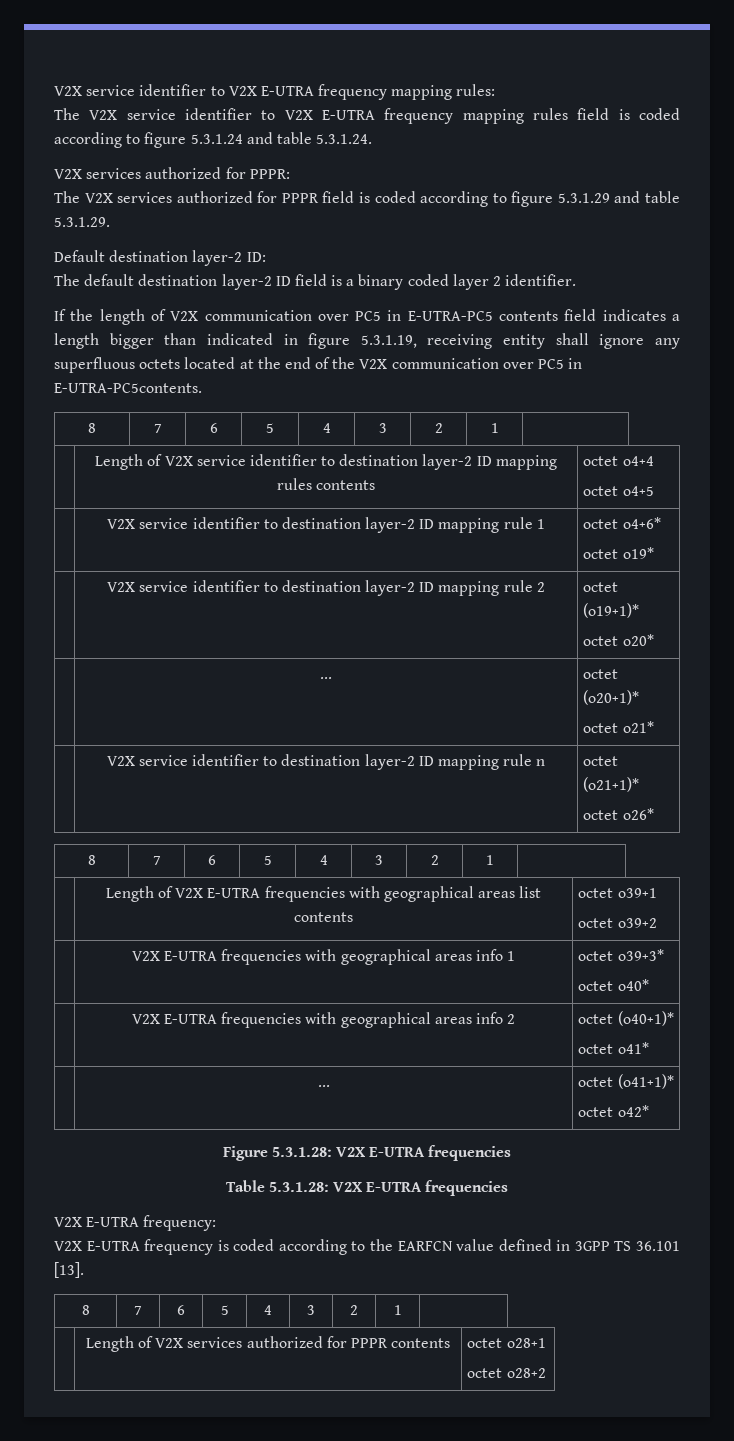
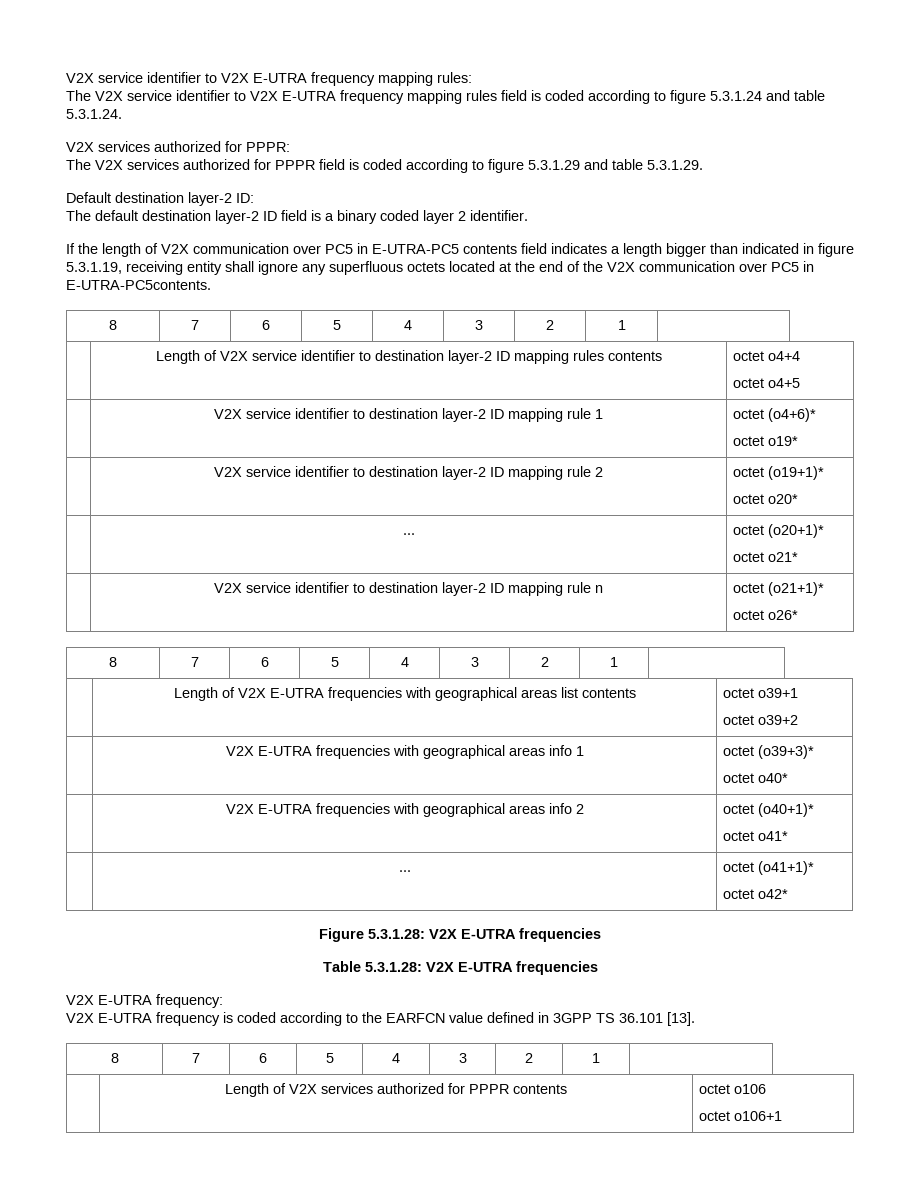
[622,517,661,529] o4+6* -> [767,408,816,422] (o4+6)*
[617,949,664,961] o39+3* -> [757,745,814,759] (o39+3)*
[506,1338,546,1348] [467,1368,546,1378] o28+1 // octet o28+2 -> [733,1084,766,1094] [698,1111,782,1121] o106 // octet o106+1

